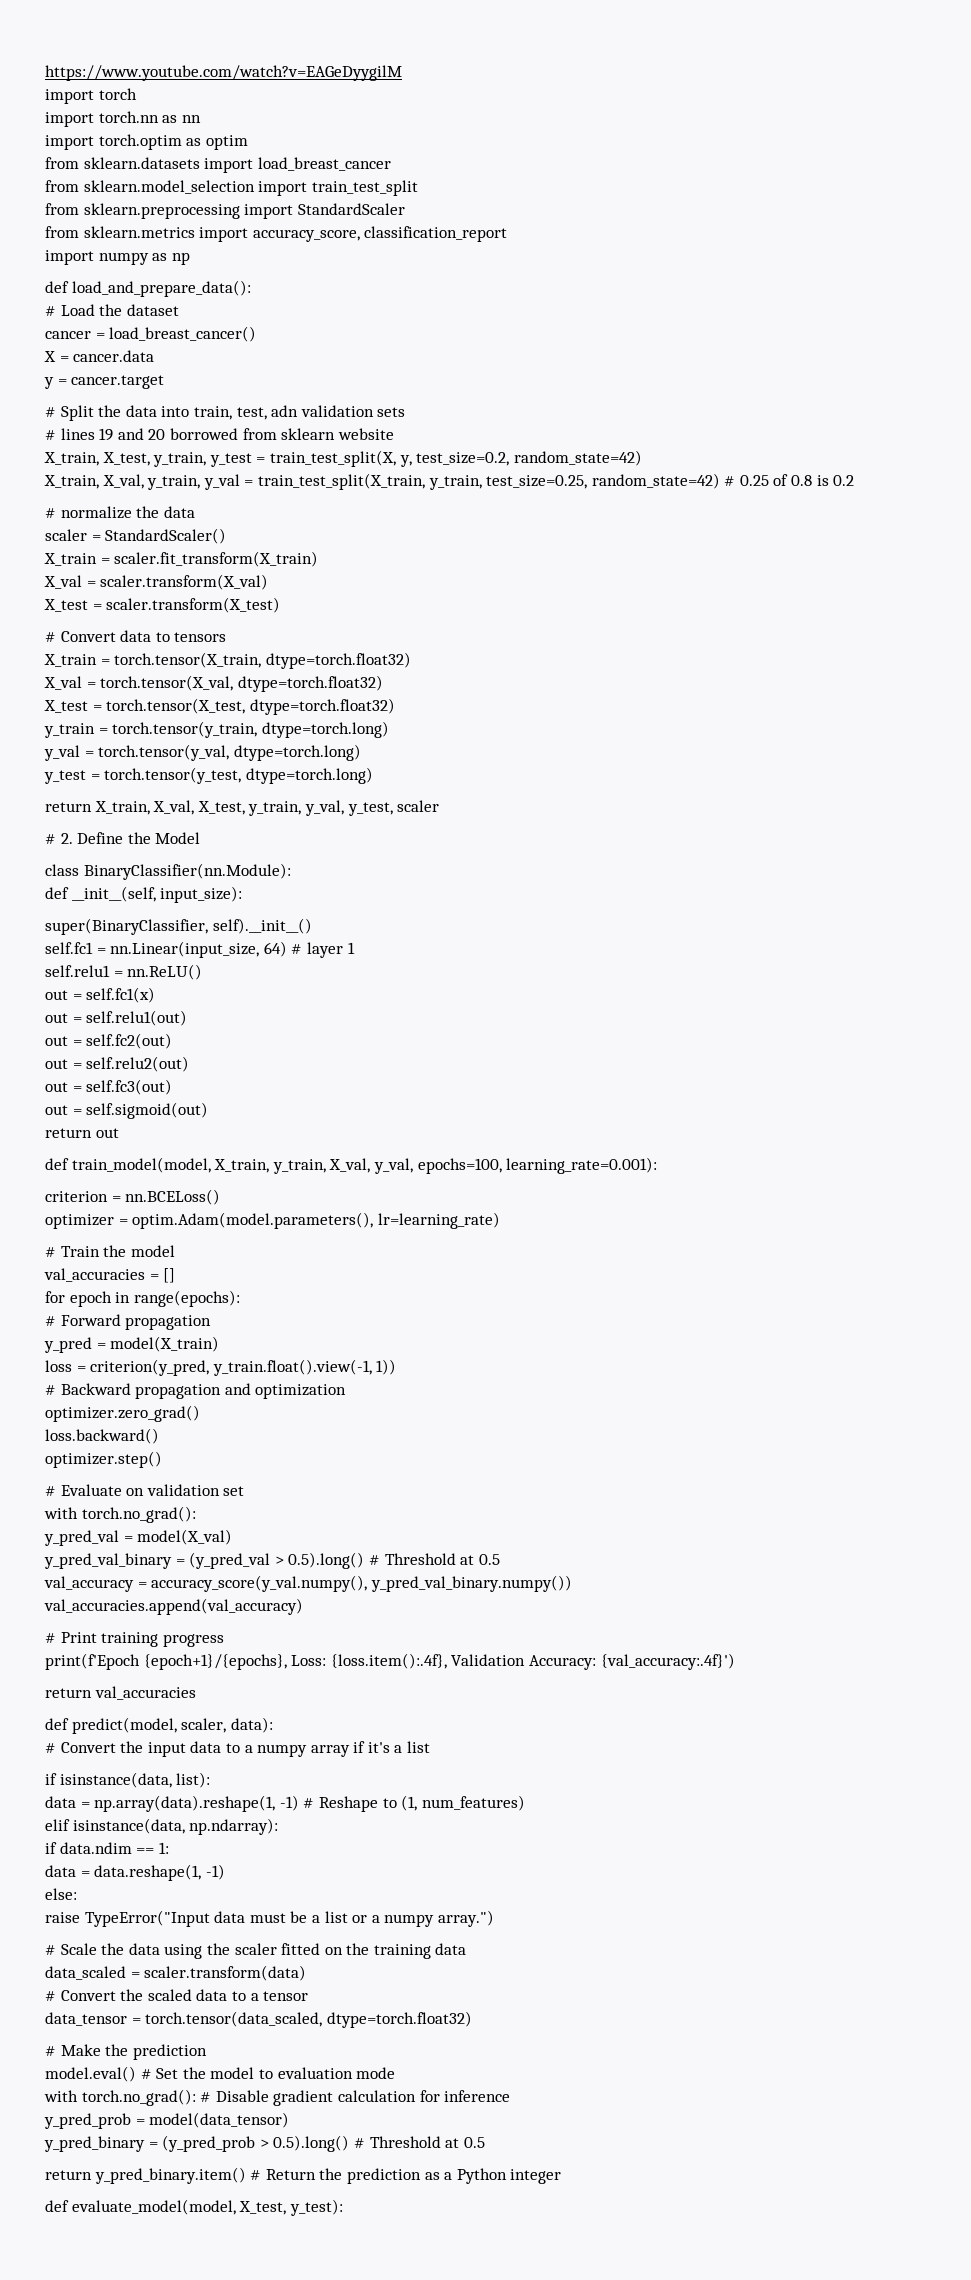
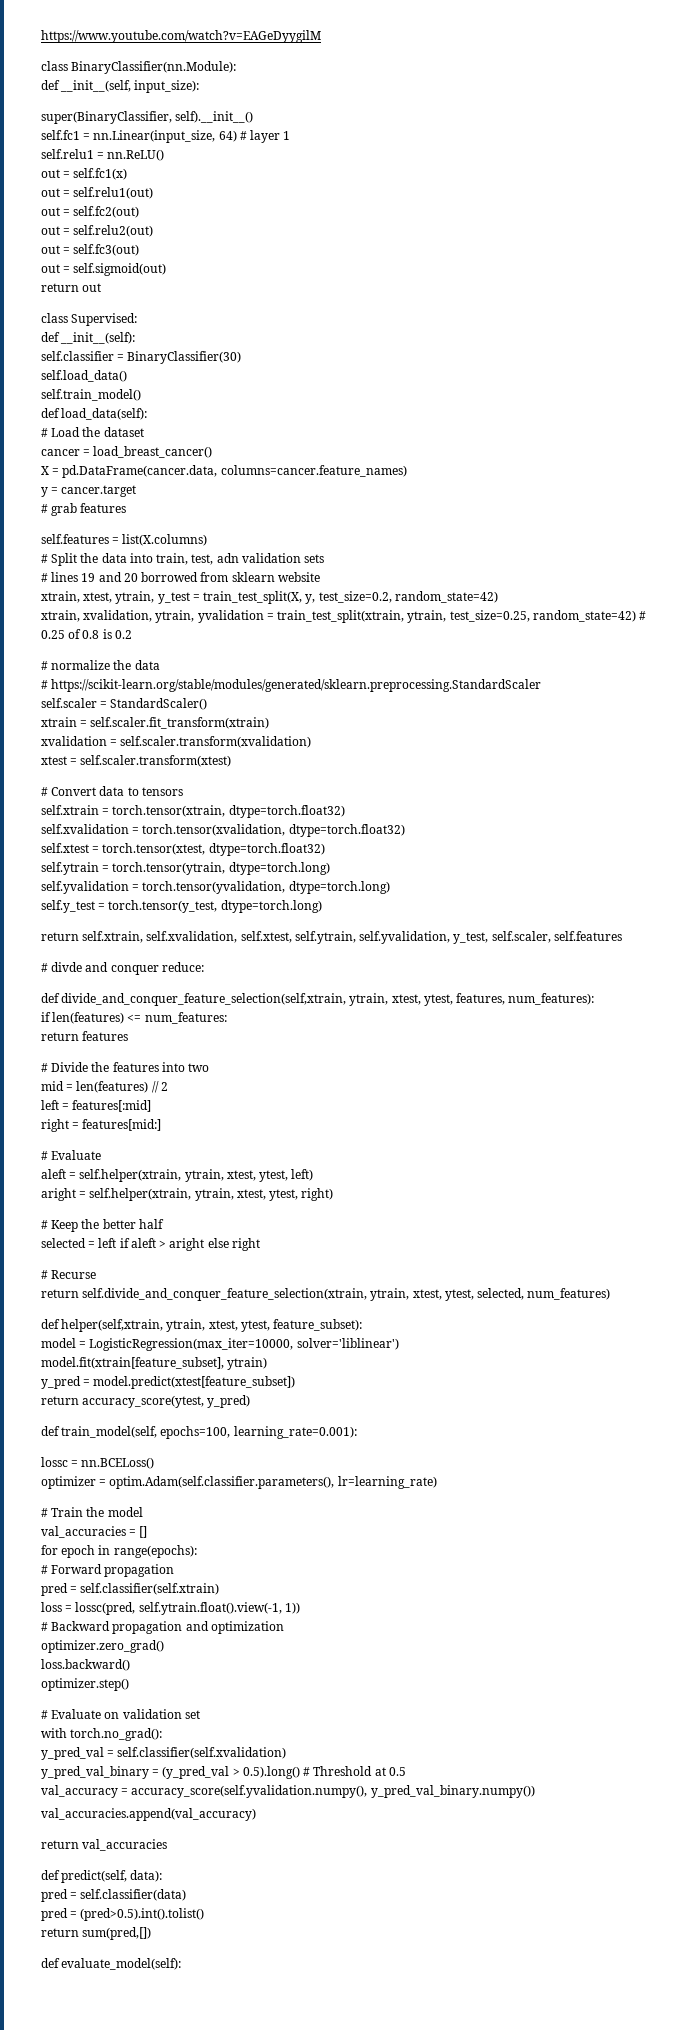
[45,88,137,104] [45,111,201,127] [45,134,248,150] [45,157,391,173] [45,180,418,196] [45,203,405,219] [45,226,508,242] [45,250,190,265] [45,280,251,297] [45,304,179,316] [45,326,257,342] [44,350,155,362] [44,375,165,389] [45,405,406,421] [45,428,394,441] [44,450,642,467] [44,473,855,490] [45,506,195,519] [45,528,227,544] [44,551,319,567] [44,574,269,590] [44,597,281,613] [45,630,227,642] [44,652,411,669] [44,675,383,692] [44,698,395,715] [44,721,389,738] [44,744,361,761] [44,767,373,784] [45,800,440,816] [45,832,201,844] // import torch // import torch.nn as nn // import torch.optim as optim // from sklearn.datasets import load_breast_cancer // from sklearn.model_selection import train_test_split // from sklearn.preprocessing import StandardScaler // from sklearn.metrics import accuracy_score, classification_report // import numpy as np // def load_and_prepare_data(): // # Load the dataset // cancer = load_breast_cancer() // X = cancer.data // y = cancer.target // # Split the data into train, test, adn validation sets // # lines 19 and 20 borrowed from sklearn website // X_train, X_test, y_train, y_test = train_test_split(X, y, test_size=0.2, random_state=42) // X_train, X_val, y_train, y_val = train_test_split(X_train, y_train, test_size=0.25, random_state=42) # 0.25 of 0.8 is 0.2 // # normalize the data // scaler = StandardScaler() // X_train = scaler.fit_transform(X_train) // X_val = scaler.transform(X_val) // X_test = scaler.transform(X_test) // # Convert data to tensors // X_train = torch.tensor(X_train, dtype=torch.float32) // X_val = torch.tensor(X_val, dtype=torch.float32) // X_test = torch.tensor(X_test, dtype=torch.float32) // y_train = torch.tensor(y_train, dtype=torch.long) // y_val = torch.tensor(y_val, dtype=torch.long) // y_test = torch.tensor(y_test, dtype=torch.long) // return X_train, X_val, X_test, y_train, y_val, y_test, scaler // # 2. Define the Model -> (321, 36) none
[45,1157,413,1174] // def train_model(model, X_train, y_train, X_val, y_val, -> [41,313,138,326] [41,332,136,344] [41,351,242,364] [41,370,127,382] [41,389,141,401] [41,408,148,420] [41,427,144,437] [41,446,213,458] [41,465,407,478] [41,485,137,497] [41,503,127,516] [41,534,208,546] [41,553,325,566] [41,572,320,582] [41,591,498,604] [41,610,647,623] [41,629,132,639] [41,660,160,670] [41,679,542,692] [41,698,208,710] [41,717,270,729] [41,736,312,748] [41,755,232,767] [41,786,183,796] [41,805,345,818] [41,824,405,837] [41,843,325,856] [41,862,330,875] [41,881,390,894] [41,900,322,913] [41,931,622,944] [41,962,204,975] [41,993,595,1006] [41,1012,227,1024] [41,1031,129,1041] [41,1062,210,1072] [41,1081,168,1093] [41,1100,152,1112] [41,1119,162,1132] [41,1150,102,1160] [41,1169,314,1182] [41,1188,334,1201] [41,1219,164,1232] [41,1238,260,1251] [41,1270,97,1279] [41,1288,611,1301] [41,1319,363,1332] [41,1338,399,1351] [41,1357,268,1370] [41,1376,296,1389] [41,1395,251,1408] [41,1426,158,1438] // class Supervised: // def __init__(self): // self.classifier = BinaryClassifier(30) // self.load_data() // self.train_model() // def load_data(self): // # Load the dataset // cancer = load_breast_cancer() // X = pd.DataFrame(cancer.data, columns=cancer.feature_names) // y = cancer.target // # grab features // self.features = list(X.columns) // # Split the data into train, test, adn validation sets // # lines 19 and 20 borrowed from sklearn website // xtrain, xtest, ytrain, y_test = train_test_split(X, y, test_size=0.2, random_state=42) // xtrain, xvalidation, ytrain, yvalidation = train_test_split(xtrain, ytrain, test_size=0.25, random_state=42) # 0.25 of 0.8 is 0.2 // # normalize the data // # https://scikit-learn.org/stable/modules/generated/sklearn.preprocessing.StandardScaler // self.scaler = StandardScaler() // xtrain = self.scaler.fit_transform(xtrain) // xvalidation = self.scaler.transform(xvalidation) // xtest = self.scaler.transform(xtest) // # Convert data to tensors // self.xtrain = torch.tensor(xtrain, dtype=torch.float32) // self.xvalidation = torch.tensor(xvalidation, dtype=torch.float32) // self.xtest = torch.tensor(xtest, dtype=torch.float32) // self.ytrain = torch.tensor(ytrain, dtype=torch.long) // self.yvalidation = torch.tensor(yvalidation, dtype=torch.long) // self.y_test = torch.tensor(y_test, dtype=torch.long) // return self.xtrain, self.xvalidation, self.xtest, self.ytrain, self.yvalidation, y_test, self.scaler, self.features // # divde and conquer reduce: // def divide_and_conquer_feature_selection(self,xtrain, ytrain, xtest, ytest, features, num_features): // if len(features) <= num_features: // return features // # Divide the features into two // mid = len(features) // 2 // left = features[:mid] // right = features[mid:] // # Evaluate // aleft = self.helper(xtrain, ytrain, xtest, ytest, left) // aright = self.helper(xtrain, ytrain, xtest, ytest, right) // # Keep the better half // selected = left if aleft > aright else right // # Recurse // return self.divide_and_conquer_feature_selection(xtrain, ytrain, xtest, ytest, selected, num_features) // def helper(self,xtrain, ytrain, xtest, ytest, feature_subset): // model = LogisticRegression(max_iter=10000, solver='liblinear') // model.fit(xtrain[feature_subset], ytrain) // y_pred = model.predict(xtest[feature_subset]) // return accuracy_score(ytest, y_pred) // def train_model(self,
[45,1191,108,1202] criterion -> [41,1457,68,1467] lossc
[132,1212,374,1229] optim.Adam(model.parameters(), -> [109,1476,335,1489] optim.Adam(self.classifier.parameters(),
[44,1336,220,1353] y_pred = model(X_train) -> [41,1583,220,1596] pred = self.classifier(self.xtrain)
[90,1359,372,1376] criterion(y_pred, y_train.float().view(-1, -> [75,1602,282,1615] lossc(pred, self.ytrain.float().view(-1,
[137,1529,233,1545] model(X_val) -> [117,1747,287,1759] self.classifier(self.xvalidation)
[151,1575,368,1592] accuracy_score(y_val.numpy(), -> [131,1785,368,1798] accuracy_score(self.yvalidation.numpy(),
[45,1632,224,1647] [45,1653,735,1670] // # Print training progress // print(f'Epoch {epoch+1}/{epochs}, Loss: {loss.item():.4f}, Validation Accuracy: {val_accuracy:.4f}') -> (256, 1814) none
[71,1717,227,1734] predict(model, scaler, -> [61,1870,128,1883] predict(self,
[45,1741,431,1757] [45,1772,211,1788] [45,1795,525,1812] [45,1818,279,1835] [45,1842,169,1854] [45,1864,225,1881] [45,1888,77,1900] [45,1910,494,1927] [45,1943,467,1959] [45,1965,307,1981] [45,1989,309,2001] [45,2011,472,2028] [45,2044,207,2060] [45,2066,396,2082] [44,2089,511,2106] [44,2112,290,2129] [44,2135,485,2152] [45,2167,562,2184] [45,2199,343,2216] # Convert the input data to a numpy array if it's a list // if isinstance(data, list): // data = np.array(data).reshape(1, -1) # Reshape to (1, num_features) // elif isinstance(data, np.ndarray): // if data.ndim == 1: // data = data.reshape(1, -1) // else: // raise TypeError("Input data must be a list or a numpy array.") // # Scale the data using the scaler fitted on the training data // data_scaled = scaler.transform(data) // # Convert the scaled data to a tensor // data_tensor = torch.tensor(data_scaled, dtype=torch.float32) // # Make the prediction // model.eval() # Set the model to evaluation mode // with torch.no_grad(): # Disable gradient calculation for inference // y_pred_prob = model(data_tensor) // y_pred_binary = (y_pred_prob > 0.5).long() # Threshold at 0.5 // return y_pred_binary.item() # Return the prediction as a Python integer // def evaluate_model(model, X_test, y_test): -> [41,1889,187,1902] [41,1908,205,1921] [41,1927,152,1940] [41,1958,182,1970] pred = self.classifier(data) // pred = (pred>0.5).int().tolist() // return sum(pred,[]) // def evaluate_model(self):

